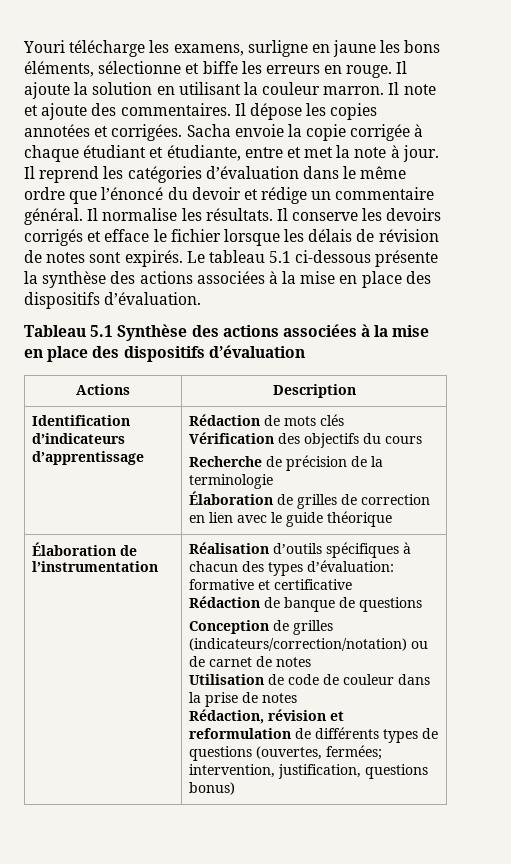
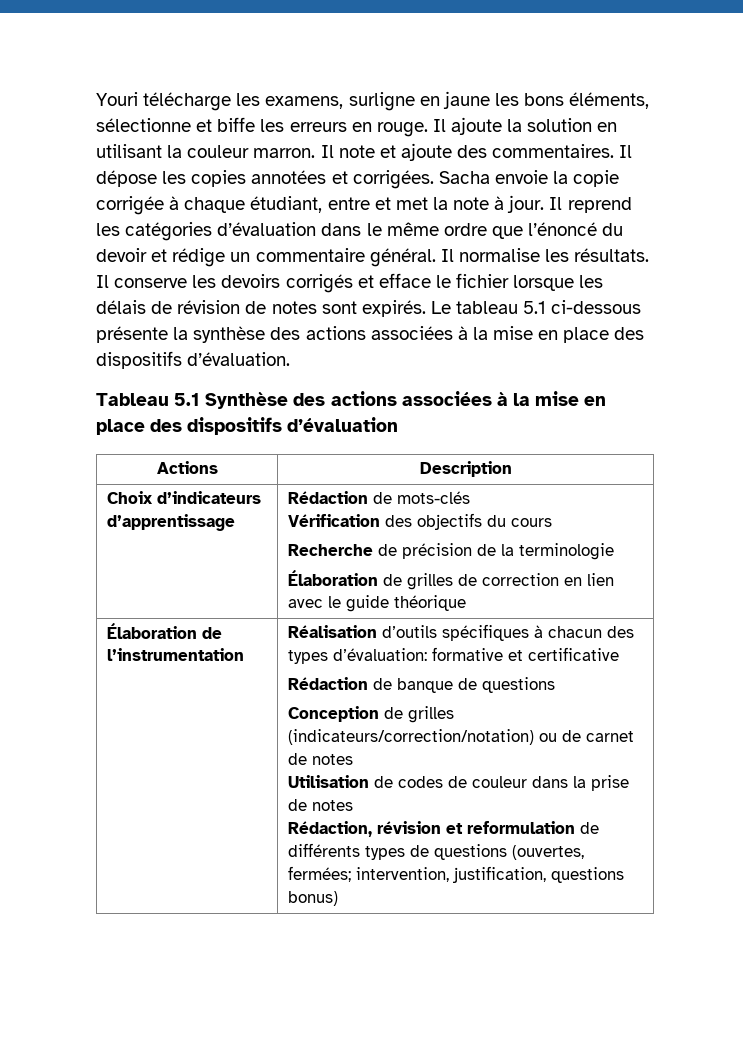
[83,145,241,161] étudiant et étudiante, -> [250,196,323,213] étudiant,
[32,415,131,426] Identification -> [106,491,153,504] Choix
[284,414,345,426] mots clés -> [396,491,470,504] mots-clés
[288,674,320,685] code -> [397,776,443,788] codes

